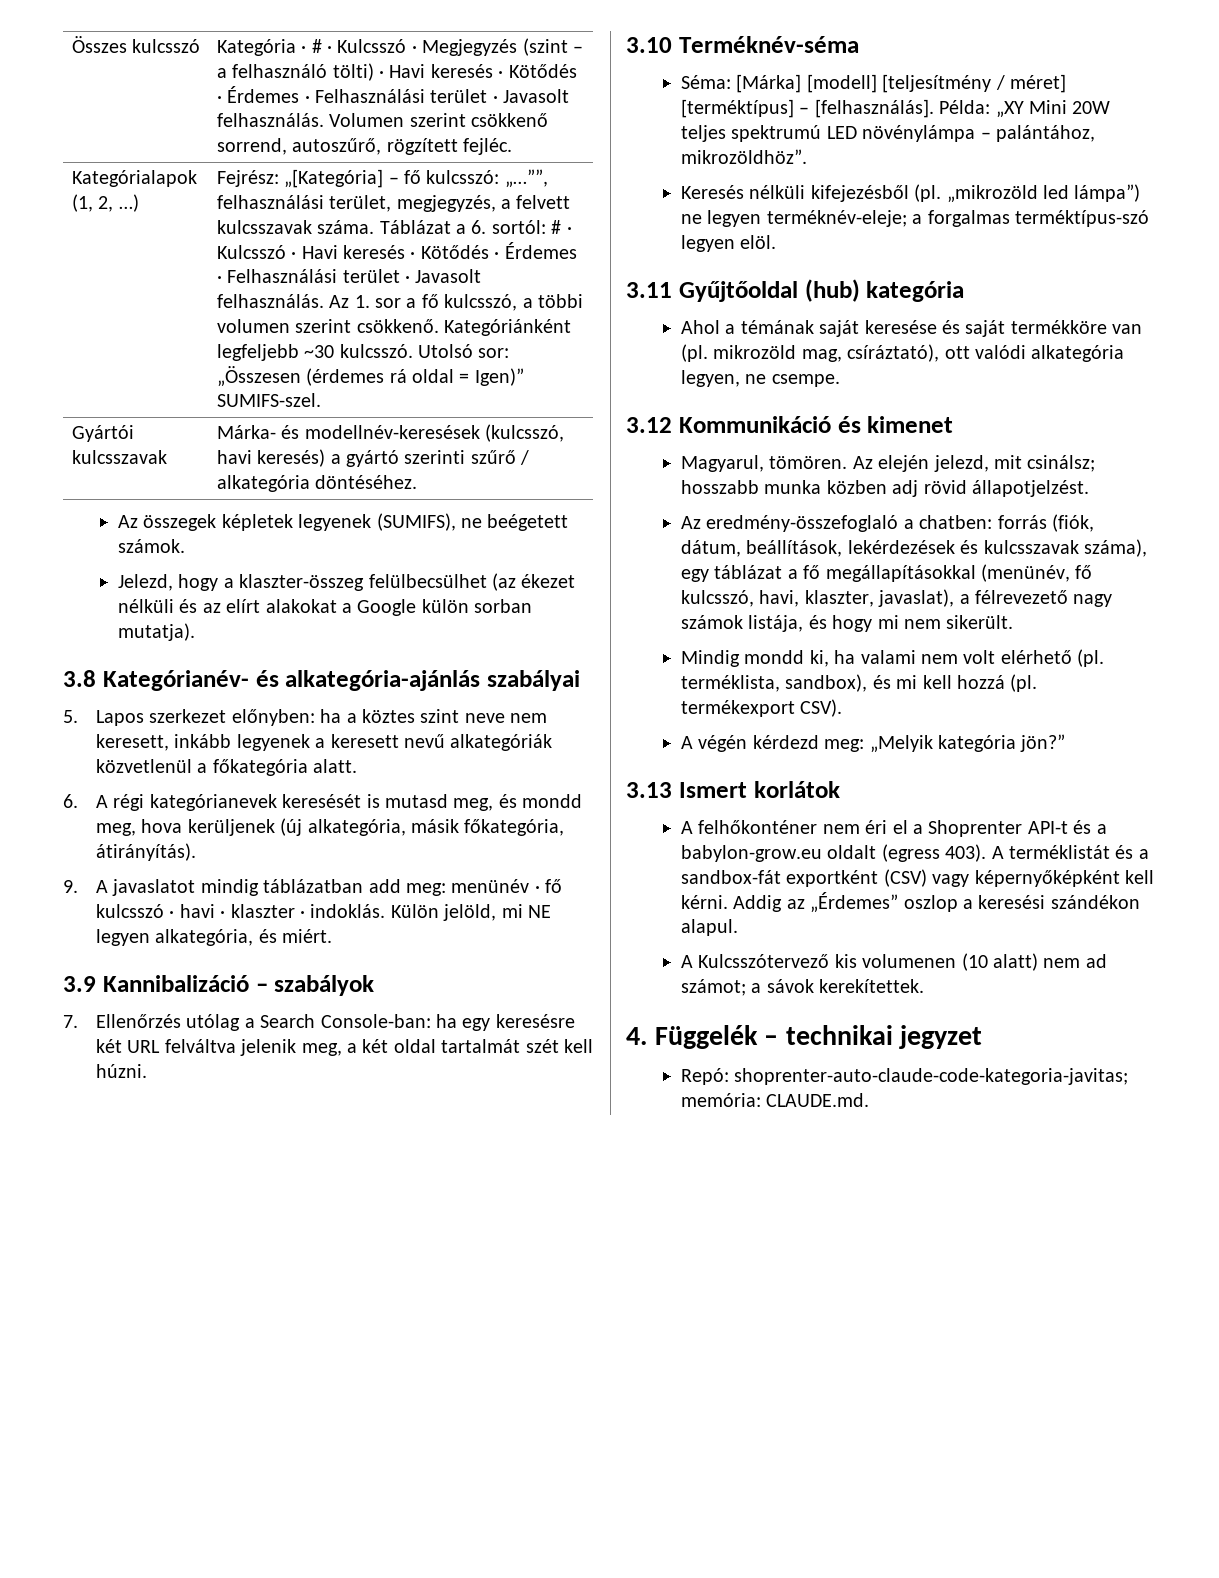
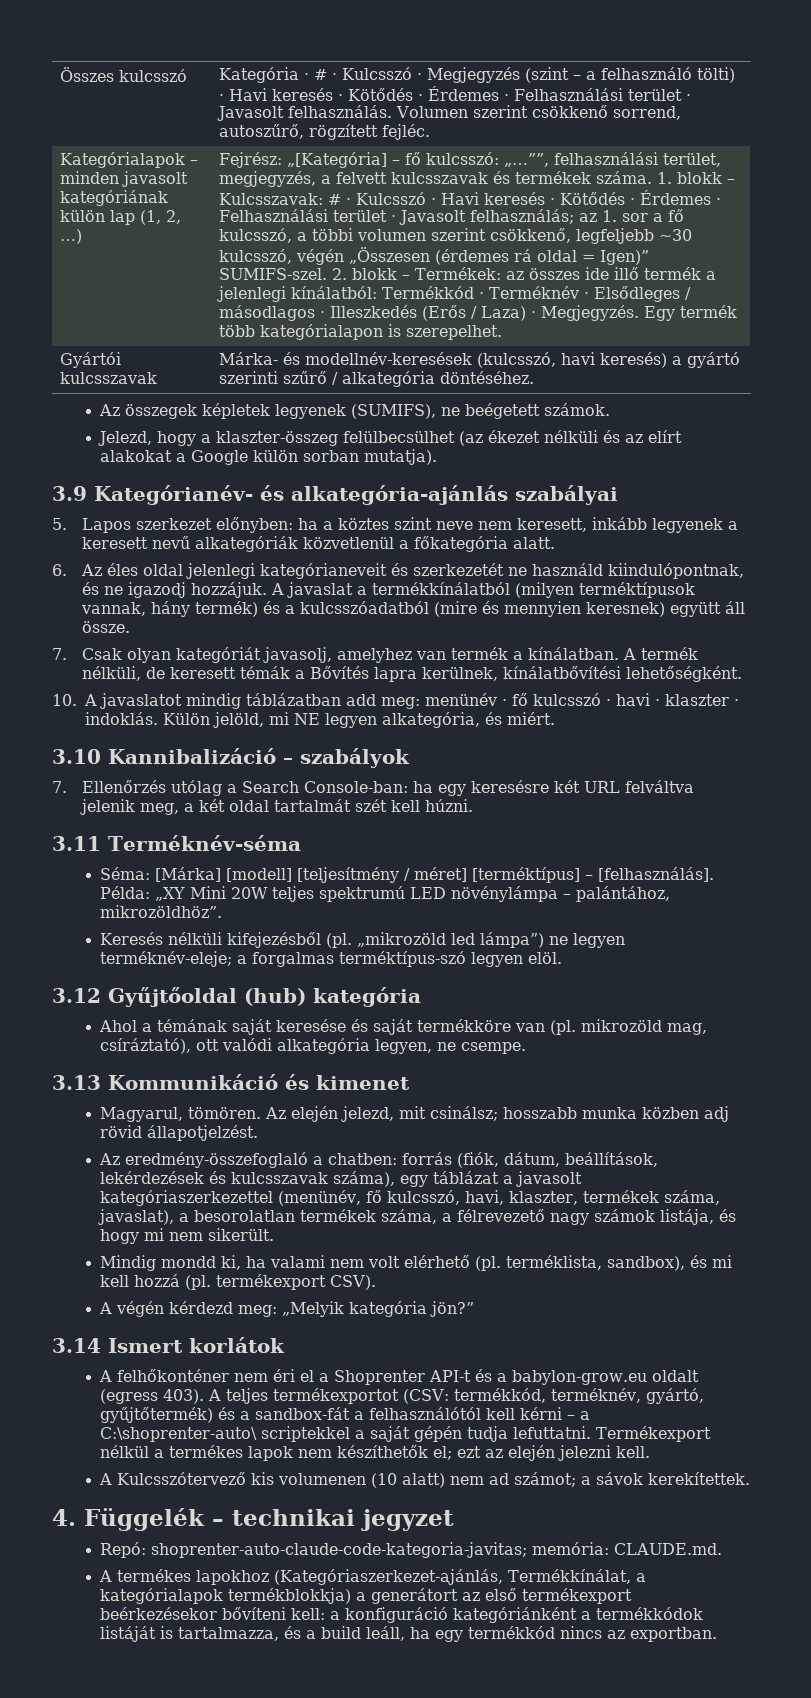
(197, 178) none -> [190,160,199,165] [60,171,189,187] [60,190,169,206] [60,210,136,225] – minden javasolt kategóriának külön lap
[317,220,546,234] száma. Táblázat a 6. sortól: -> [493,171,736,184] [219,193,324,205] és termékek száma. 1. blokk – Kulcsszavak:
[216,294,350,308] felhasználás. Az -> [470,209,598,224] felhasználás; az
[356,319,571,336] [216,344,510,361] csökkenő. Kategóriánként legfeljebb ~30 kulcsszó. Utolsó sor: -> [490,228,693,244] [219,249,345,265] csökkenő, legfeljebb ~30 kulcsszó, végén
(321, 400) none -> [332,267,717,280] [217,286,691,302] [219,305,738,321] [219,324,503,340] 2. blokk – Termékek: az összes ide illő termék a jelenlegi kínálatból: Termékkód · Terméknév · Elsődleges / másodlagos · Illeszkedés (Erős / Laza) · Megjegyzés. Egy termék több kategórialapon is szerepelhet.
[63,670,96,687] 3.8 -> [52,486,87,501] 3.9
[95,794,583,811] [95,818,565,836] [95,843,196,861] [63,880,78,893] A régi kategórianevek keresését is mutasd meg, és mondd meg, hova kerüljenek (új alkategória, másik főkategória, átirányítás). // 9. -> [81,563,745,579] [82,582,696,598] [81,601,746,617] [82,621,131,633] [52,647,699,663] [82,666,743,682] [52,694,77,706] Az éles oldal jelenlegi kategórianeveit és szerkezetét ne használd kiindulópontnak, és ne igazodj hozzájuk. A javaslat a termékkínálatból (milyen terméktípusok vannak, hány termék) és a kulcsszóadatból (mire és mennyien keresnek) együtt áll össze. // 7. Csak olyan kategóriát javasolj, amelyhez van termék a kínálatban. A termék nélküli, de keresett témák a Bővítés lapra kerülnek, kínálatbővítési lehetőségként. // 10.
[63,976,96,992] 3.9 -> [52,749,101,764] 3.10
[626,37,672,53] 3.10 -> [52,836,101,851] 3.11
[626,282,672,298] 3.11 -> [52,988,101,1003] 3.12
[626,417,672,433] 3.12 -> [52,1075,101,1090] 3.13
[803,565,976,582] fő megállapításokkal -> [516,1171,583,1187] [100,1190,274,1206] javasolt kategóriaszerkezettel
[878,589,955,607] javaslat), -> [583,1190,721,1205] [98,1209,438,1225] termékek száma, javaslat), a besorolatlan termékek száma,
[626,782,672,798] 3.13 -> [52,1338,101,1353] 3.14
[1008,845,1149,859] [680,869,1154,887] [680,892,1140,913] [680,919,738,936] terméklistát és a sandbox-fát exportként (CSV) vagy képernyőképként kell kérni. Addig az „Érdemes” oszlop a keresési szándékon alapul. -> [226,1388,705,1404] [100,1407,591,1423] [100,1426,712,1442] [100,1445,651,1461] teljes termékexportot (CSV: termékkód, terméknév, gyártó, gyűjtőtermék) és a sandbox-fát a felhasználótól kell kérni – a C:\shoprenter-auto\ scriptekkel a saját gépén tudja lefuttatni. Termékexport nélkül a termékes lapok nem készíthetők el; ezt az elején jelezni kell.
(870, 1100) none -> [99,1569,647,1585] [100,1588,633,1604] [100,1607,704,1623] [100,1626,718,1642] // A termékes lapokhoz (Kategóriaszerkezet-ajánlás, Termékkínálat, a kategórialapok termékblokkja) a generátort az első termékexport beérkezésekor bővíteni kell: a konfiguráció kategóriánként a termékkódok listáját is tartalmazza, és a build leáll, ha egy termékkód nincs az exportban.

